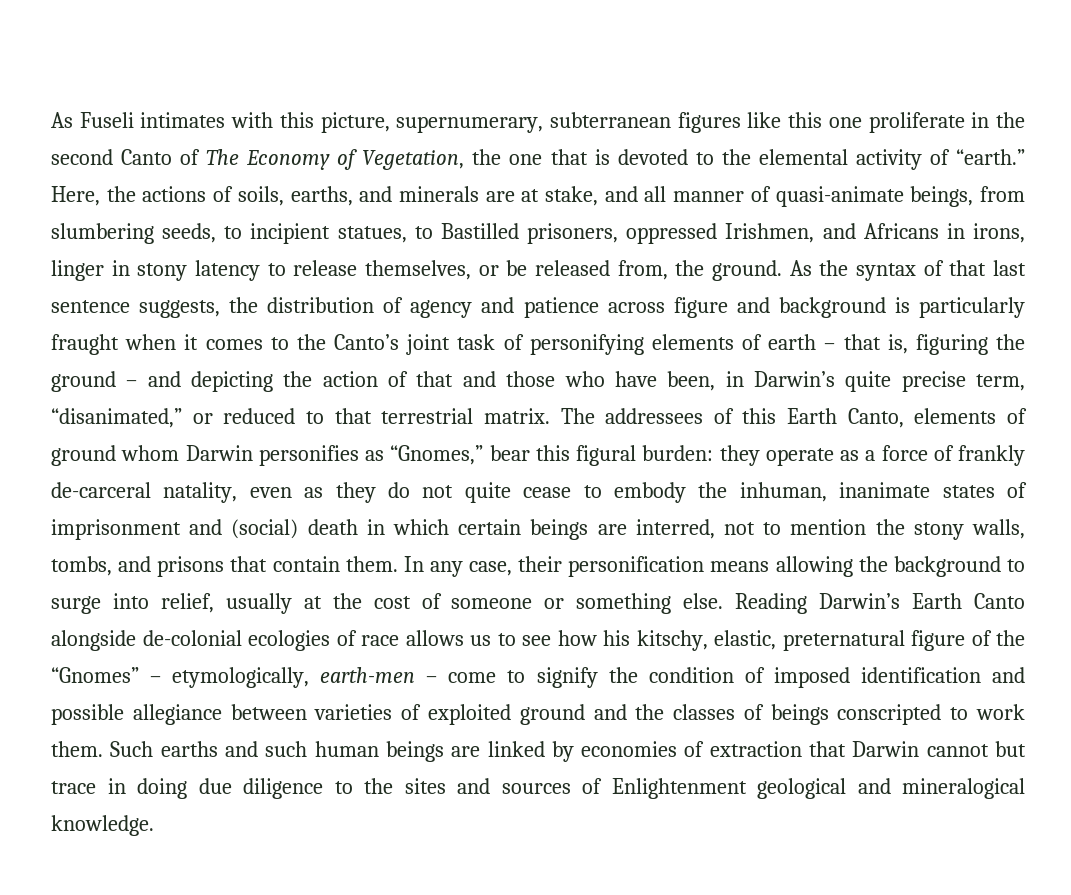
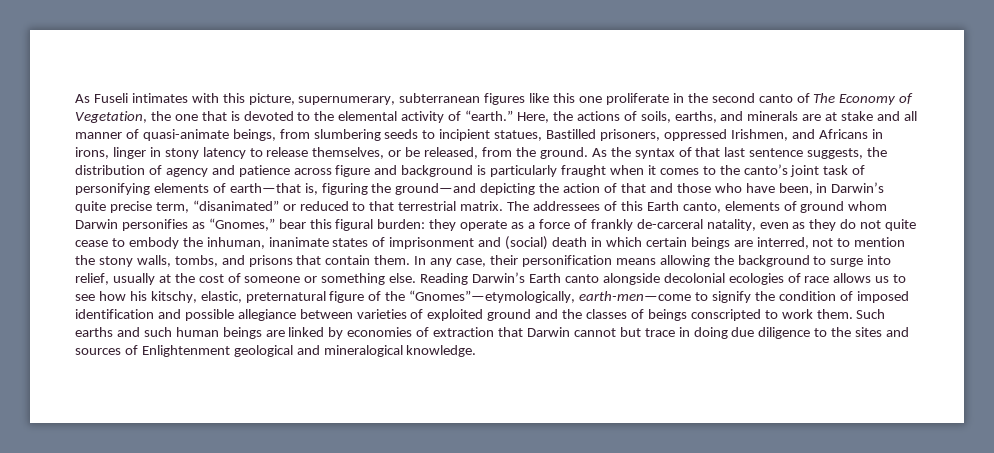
[121,149,173,165] Canto -> [758,94,793,103] canto
[545,186,599,206] stake, -> [841,111,874,121] stake
[162,223,217,243] seeds, -> [384,129,419,139] seeds
[414,226,433,239] to -> (543, 135) none
[535,260,668,280] released from, -> [424,147,513,159] released, from
[334,334,399,350] Canto’s -> [743,164,788,175] canto’s
[768,334,1025,355] [51,371,181,392] earth – that is, figuring the ground – and -> [229,183,477,195] earth—that is, figuring the ground—and
[51,408,182,428] “disanimated,” -> [192,200,279,211] “disanimated”
[847,408,904,428] Canto, -> [682,202,721,213] canto,
[973,593,1025,609] [51,630,242,651] Canto alongside de-colonial -> [564,273,725,285] canto alongside decolonial
[51,667,497,688] “Gnomes” – etymologically, earth-men – come -> [409,290,692,303] “Gnomes”—etymologically, earth-men—come

